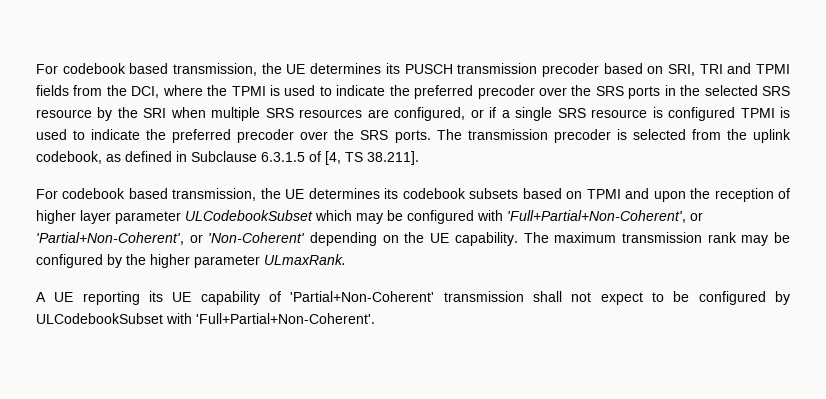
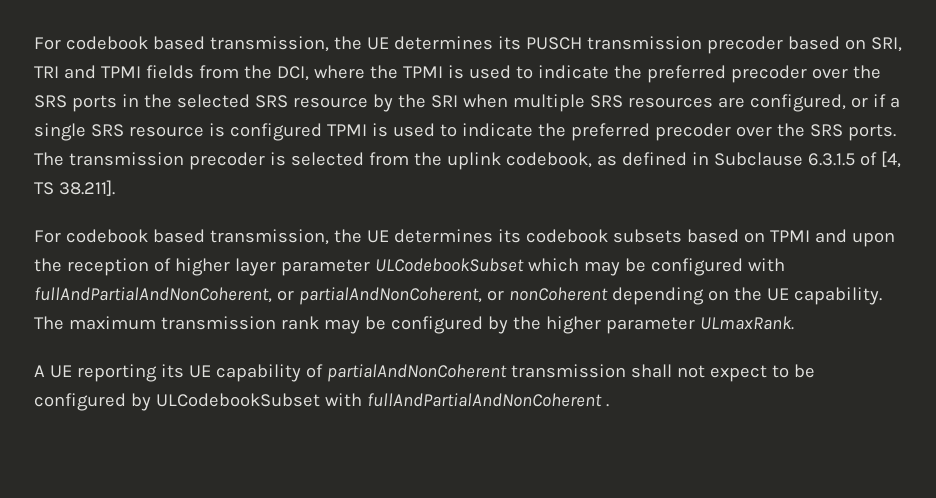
[507,210,703,223] [36,232,306,245] 'Full+Partial+Non-Coherent', or 'Partial+Non-Coherent', or 'Non-Coherent' -> [34,287,608,305] fullAndPartialAndNonCoherent, or partialAndNonCoherent, or nonCoherent
[290,291,435,302] 'Partial+Non-Coherent' -> [326,364,507,382] partialAndNonCoherent
[196,313,375,324] 'Full+Partial+Non-Coherent'. -> [366,393,609,407] fullAndPartialAndNonCoherent .

